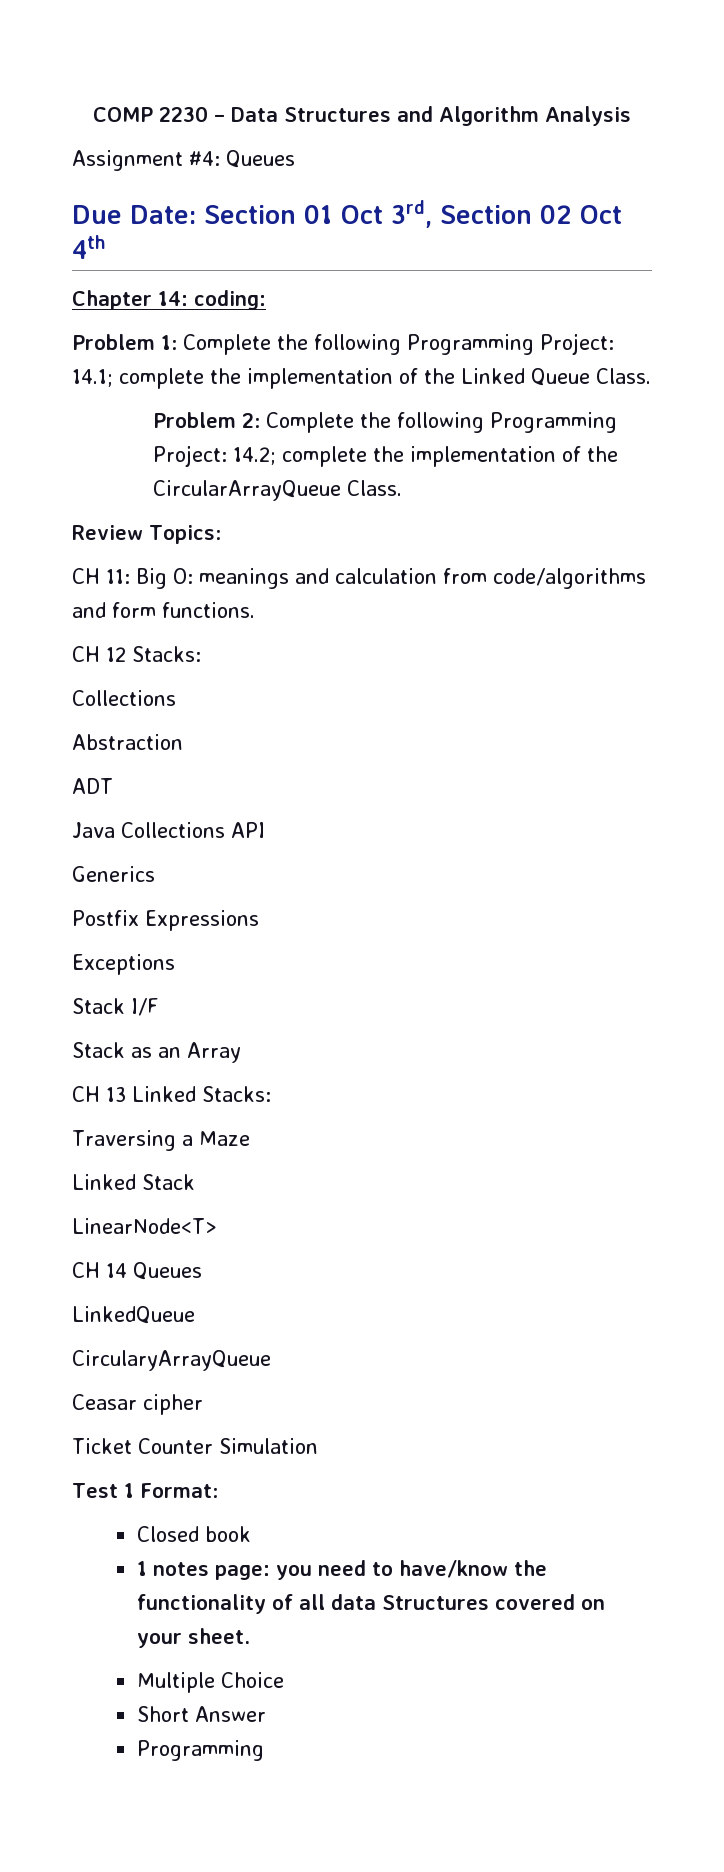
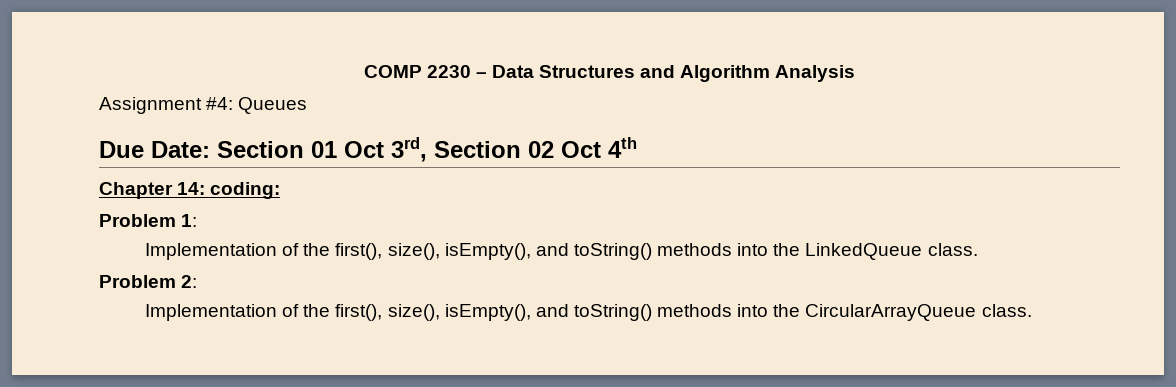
[183,333,614,355] [72,368,651,389] [153,412,618,433] [153,445,619,467] [153,480,403,501] [72,525,221,544] [72,568,646,589] [72,602,255,618] [72,646,201,662] [72,690,176,706] [72,734,183,750] [72,778,113,794] [72,822,265,838] [72,866,155,882] [72,910,259,931] [72,954,175,975] [72,998,159,1016] [72,1042,241,1063] [72,1086,271,1102] [72,1130,250,1151] [72,1174,195,1190] [72,1218,217,1234] [72,1262,202,1280] [72,1306,195,1324] [72,1350,271,1371] [72,1394,203,1415] [72,1438,318,1454] [72,1483,218,1498] [136,1526,251,1542] [136,1560,547,1580] [136,1594,605,1614] [136,1628,250,1648] [136,1672,284,1693] [136,1706,266,1722] [136,1740,264,1761] Complete the following Programming Project: 14.1; complete the implementation of the Linked Queue Class. // Problem 2: Complete the following Programming Project: 14.2; complete the implementation of the CircularArrayQueue Class. // Review Topics: // CH 11: Big O: meanings and calculation from code/algorithms and form functions. // CH 12 Stacks: // Collections // Abstraction // ADT // Java Collections API // Generics // Postfix Expressions // Exceptions // Stack I/F // Stack as an Array // CH 13 Linked Stacks: // Traversing a Maze // Linked Stack // LinearNode<T> // CH 14 Queues // LinkedQueue // CircularyArrayQueue // Ceasar cipher // Ticket Counter Simulation // Test 1 Format: // Closed book // 1 notes page: you need to have/know the functionality of all data Structures covered on your sheet. // Multiple Choice // Short Answer // Programming -> [145,243,978,260] [99,275,198,288] [145,304,1032,321] // Implementation of the first(), size(), isEmpty(), and toString() methods into the LinkedQueue class. // Problem 2: // Implementation of the first(), size(), isEmpty(), and toString() methods into the CircularArrayQueue class.

